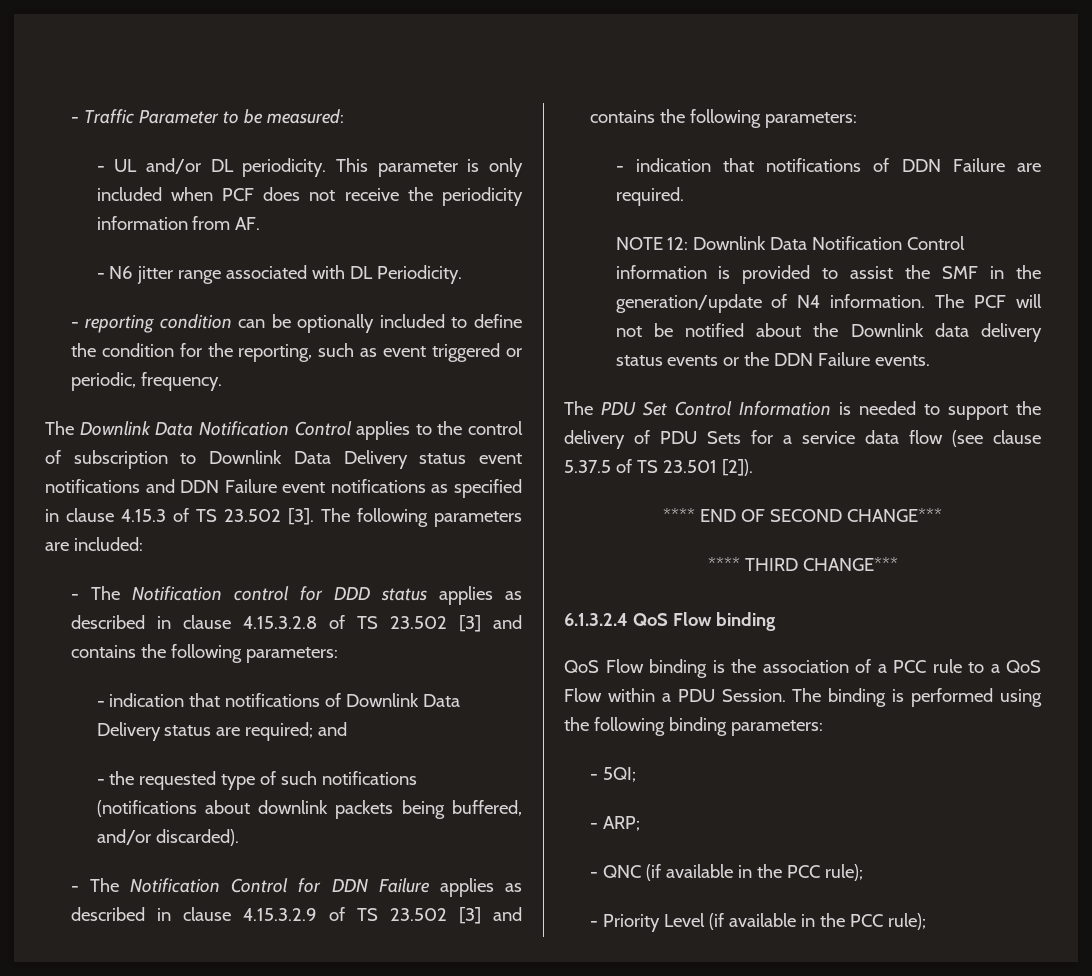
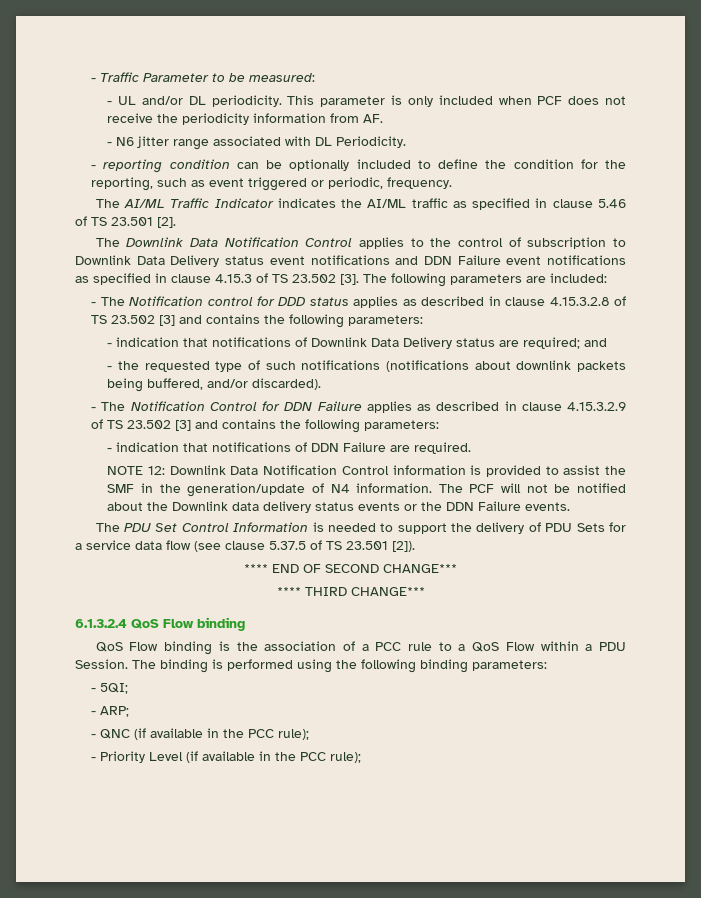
(222, 381) none -> [95,198,626,210] [75,216,176,228] // The AI/ML Traffic Indicator indicates the AI/ML traffic as specified in clause 5.46 of TS 23.501 [2].

